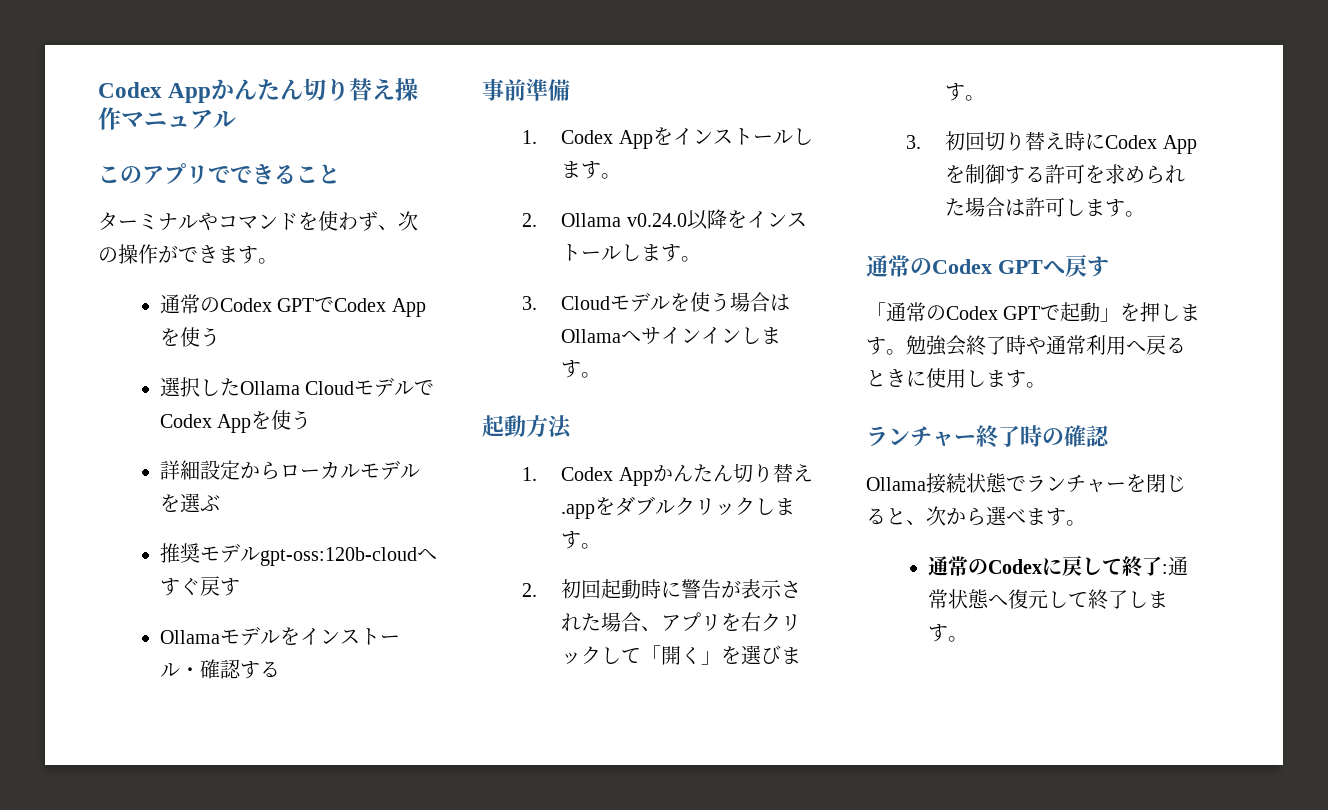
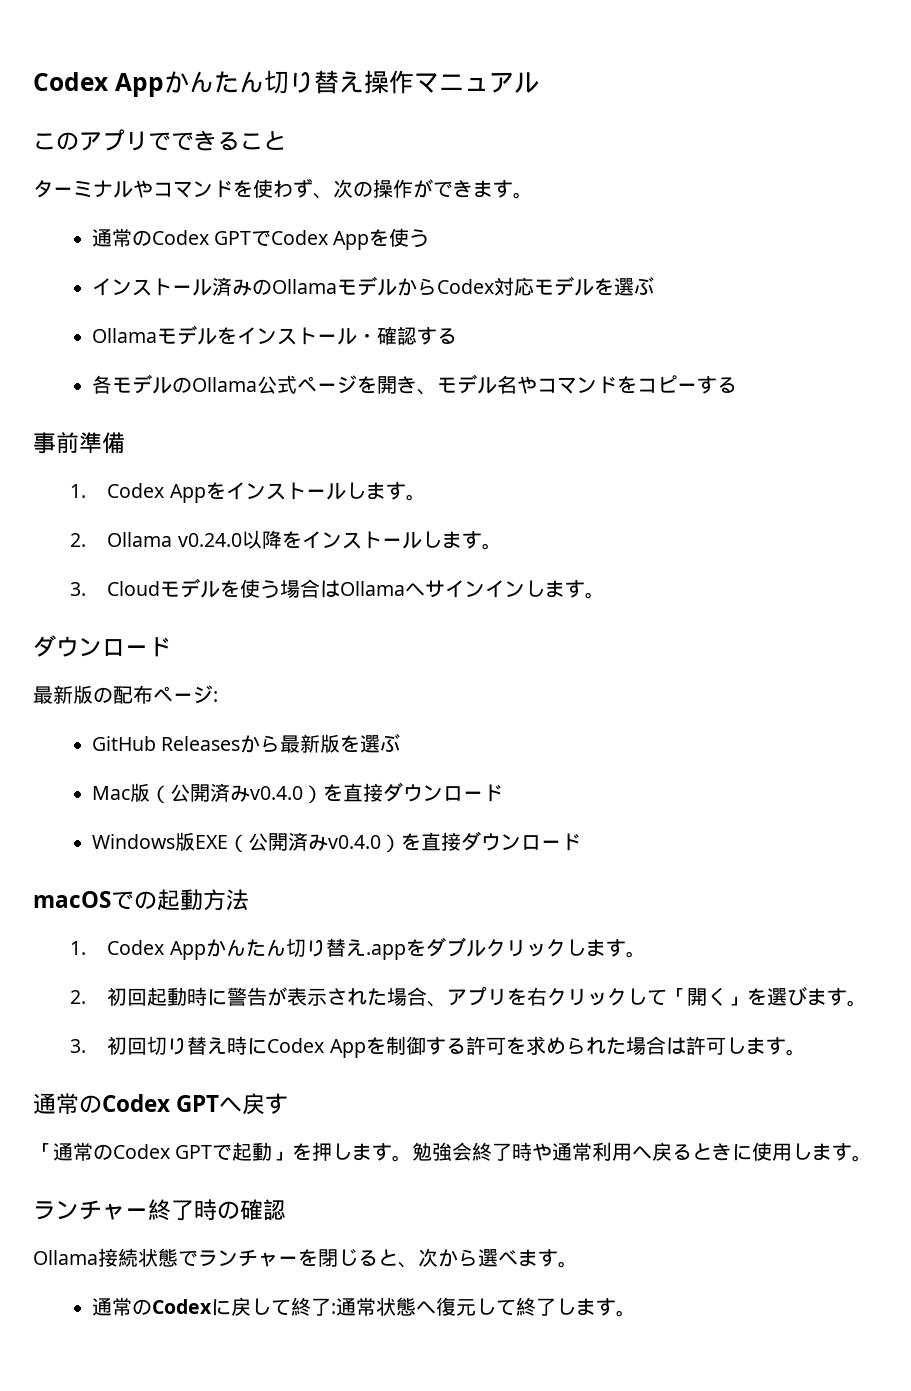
[159,377,435,397] [159,410,312,433] [159,460,420,480] [159,493,220,513] [159,543,437,566] [159,576,240,596] 選択したOllama CloudモデルでCodex Appを使う // 詳細設定からローカルモデルを選ぶ // 推奨モデルgpt-oss:120b-cloudへすぐ戻す -> [91,276,654,296] インストール済みのOllamaモデルからCodex対応モデルを選ぶ
(280, 669) none -> [91,374,737,395] // 各モデルのOllama公式ページを開き、モデル名やコマンドをコピーする
(602, 375) none -> [33,635,171,657] [33,685,218,704] [91,733,400,753] [91,782,503,804] [91,831,581,853] [33,891,157,910] ダウンロード // 最新版の配布ページ: // GitHub Releasesから最新版を選ぶ // Mac版（公開済みv0.4.0）を直接ダウンロード // Windows版EXE（公開済みv0.4.0）を直接ダウンロード // macOSでの

